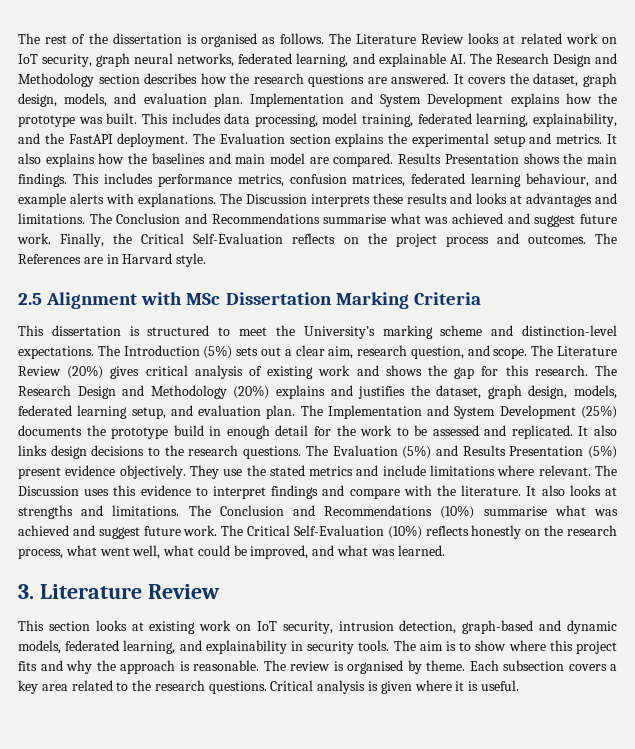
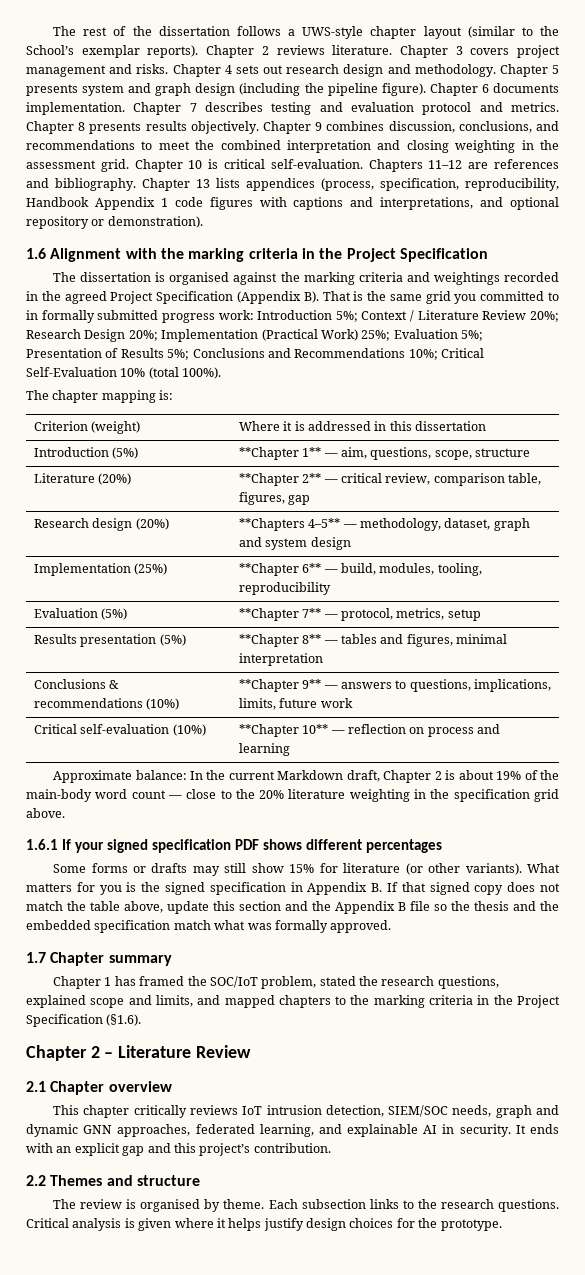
[186,33,617,47] [18,53,618,67] [18,73,618,87] [18,93,617,107] [18,113,617,127] [18,133,617,147] [18,153,617,167] [18,173,617,187] [18,193,617,207] [18,213,617,227] [17,233,617,247] [18,253,207,267] [18,292,481,309] [18,325,617,339] [18,345,617,359] [18,365,617,379] [18,385,617,399] [18,405,617,419] [18,425,617,439] [18,445,617,459] [18,465,617,479] [18,485,617,499] [18,505,619,519] [18,525,617,539] [18,545,445,559] [18,584,220,599] [18,620,617,634] [18,640,617,654] [18,660,259,674] is organised as follows. The Literature Review looks at related work on IoT security, graph neural networks, federated learning, and explainable AI. The Research Design and Methodology section describes how the research questions are answered. It covers the dataset, graph design, models, and evaluation plan. Implementation and System Development explains how the prototype was built. This includes data processing, model training, federated learning, explainability, and the FastAPI deployment. The Evaluation section explains the experimental setup and metrics. It also explains how the baselines and main model are compared. Results Presentation shows the main findings. This includes performance metrics, confusion matrices, federated learning behaviour, and example alerts with explanations. The Discussion interprets these results and looks at advantages and limitations. The Conclusion and Recommendations summarise what was achieved and suggest future work. Finally, the Critical Self-Evaluation reflects on the project process and outcomes. The References are in Harvard style. // 2.5 Alignment with MSc Dissertation Marking Criteria // This dissertation is structured to meet the University’s marking scheme and distinction-level expectations. The Introduction (5%) sets out a clear aim, research question, and scope. The Literature Review (20%) gives critical analysis of existing work and shows the gap for this research. The Research Design and Methodology (20%) explains and justifies the dataset, graph design, models, federated learning setup, and evaluation plan. The Implementation and System Development (25%) documents the prototype build in enough detail for the work to be assessed and replicated. It also links design decisions to the research questions. The Evaluation (5%) and Results Presentation (5%) present evidence objectively. They use the stated metrics and include limitations where relevant. The Discussion uses this evidence to interpret findings and compare with the literature. It also looks at strengths and limitations. The Conclusion and Recommendations (10%) summarise what was achieved and suggest future work. The Critical Self-Evaluation (10%) reflects honestly on the research process, what went well, what could be improved, and what was learned. // 3. Literature Review // This section looks at existing work on IoT security, intrusion detection, graph-based and dynamic models, federated learning, and explainability in security tools. The aim is to show where this project fits and why the approach is reasonable. -> [236,26,560,39] [26,45,560,58] [26,64,559,77] [26,83,559,96] [26,102,559,115] [26,121,559,134] [26,140,559,153] [26,159,560,172] [26,178,559,191] [26,197,559,210] [26,216,203,229] [26,248,488,262] [53,272,559,285] [26,291,559,304] [26,310,559,323] [26,329,483,342] [26,348,484,360] [26,367,222,379] [26,390,174,403] [33,421,141,434] [238,421,487,431] [33,447,139,459] [238,447,531,460] [33,473,132,485] [238,473,542,486] [238,492,311,505] [33,518,169,531] [238,518,530,531] [238,537,351,550] [33,563,168,576] [238,563,482,576] [238,582,331,595] [33,608,128,620] [238,608,481,621] [33,634,186,647] [238,634,508,647] [238,653,323,666] [33,679,120,689] [33,698,180,710] [238,679,552,692] [238,698,353,710] [33,724,206,736] [238,724,501,737] [238,743,290,756] [53,770,560,783] [26,789,560,802] [26,808,65,818] [26,839,443,853] [53,863,561,876] [26,882,561,895] [26,901,559,914] [26,920,392,933] [26,952,172,966] [53,976,499,989] [26,995,561,1008] [26,1014,142,1027] [26,1045,251,1061] [26,1081,172,1095] [53,1105,559,1118] [26,1124,559,1137] [26,1143,331,1156] [26,1175,200,1186] follows a UWS-style chapter layout (similar to the School’s exemplar reports). Chapter 2 reviews literature. Chapter 3 covers project management and risks. Chapter 4 sets out research design and methodology. Chapter 5 presents system and graph design (including the pipeline figure). Chapter 6 documents implementation. Chapter 7 describes testing and evaluation protocol and metrics. Chapter 8 presents results objectively. Chapter 9 combines discussion, conclusions, and recommendations to meet the combined interpretation and closing weighting in the assessment grid. Chapter 10 is critical self-evaluation. Chapters 11–12 are references and bibliography. Chapter 13 lists appendices (process, specification, reproducibility, Handbook Appendix 1 code figures with captions and interpretations, and optional repository or demonstration). // 1.6 Alignment with the marking criteria in the Project Specification // The dissertation is organised against the marking criteria and weightings recorded in the agreed Project Specification (Appendix B). That is the same grid you committed to in formally submitted progress work: Introduction 5%; Context / Literature Review 20%; Research Design 20%; Implementation (Practical Work) 25%; Evaluation 5%; Presentation of Results 5%; Conclusions and Recommendations 10%; Critical Self-Evaluation 10% (total 100%). // The chapter mapping is: // Criterion (weight) | Where it is addressed in this dissertation // Introduction (5%) | **Chapter 1** — aim, questions, scope, structure // Literature (20%) | **Chapter 2** — critical review, comparison table, figures, gap // Research design (20%) | **Chapters 4–5** — methodology, dataset, graph and system design // Implementation (25%) | **Chapter 6** — build, modules, tooling, reproducibility // Evaluation (5%) | **Chapter 7** — protocol, metrics, setup // Results presentation (5%) | **Chapter 8** — tables and figures, minimal interpretation // Conclusions & recommendations (10%) | **Chapter 9** — answers to questions, implications, limits, future work // Critical self-evaluation (10%) | **Chapter 10** — reflection on process and learning // Approximate balance: In the current Markdown draft, Chapter 2 is about 19% of the main-body word count — close to the 20% literature weighting in the specification grid above. // 1.6.1 If your signed specification PDF shows different percentages // Some forms or drafts may still show 15% for literature (or other variants). What matters for you is the signed specification in Appendix B. If that signed copy does not match the table above, update this section and the Appendix B file so the thesis and the embedded specification match what was formally approved. // 1.7 Chapter summary // Chapter 1 has framed the SOC/IoT problem, stated the research questions, explained scope and limits, and mapped chapters to the marking criteria in the Project Specification (§1.6). // Chapter 2 – Literature Review // 2.1 Chapter overview // This chapter critically reviews IoT intrusion detection, SIEM/SOC needs, graph and dynamic GNN approaches, federated learning, and explainable AI in security. It ends with an explicit gap and this project’s contribution. // 2.2 Themes and structure //
[568,664,617,671] [18,680,113,694] covers a key area related -> [369,1199,399,1209] links
[468,680,519,691] is useful. -> [228,1218,502,1231] helps justify design choices for the prototype.

